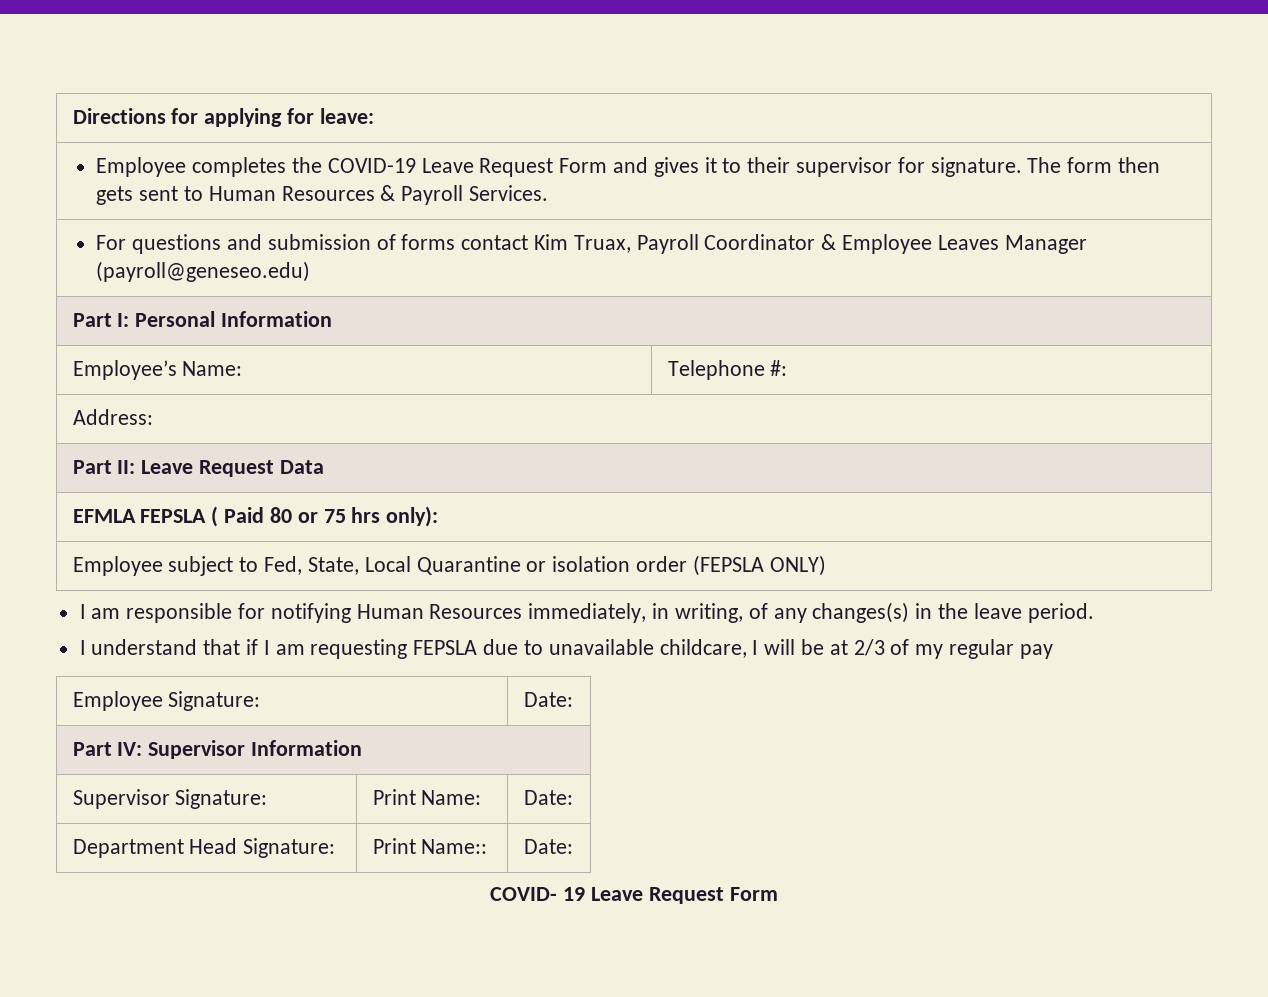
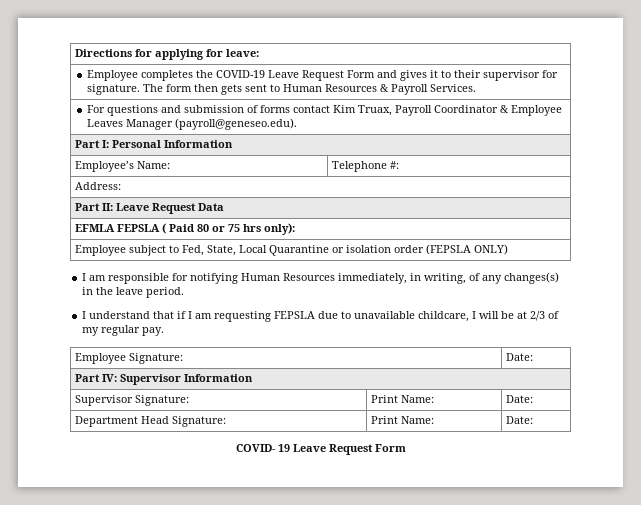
[96,261,311,282] (payroll@geneseo.edu) -> [174,118,297,130] (payroll@geneseo.edu).
[1019,644,1053,659] pay -> [142,327,165,336] pay.
[421,839,488,854] Name:: -> [400,416,434,424] Name:

